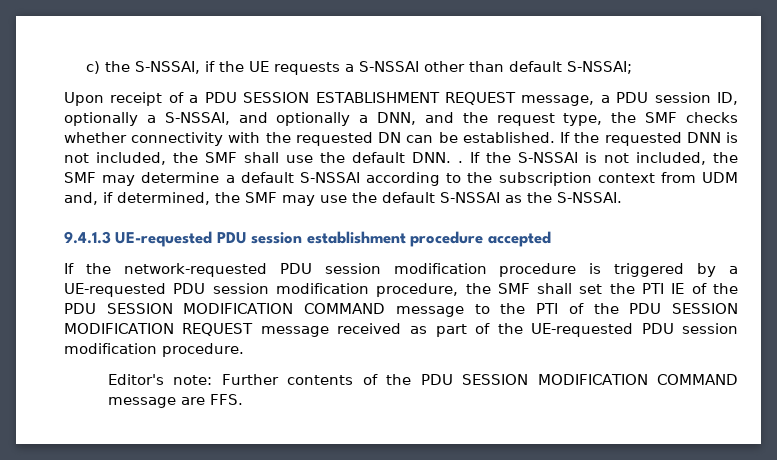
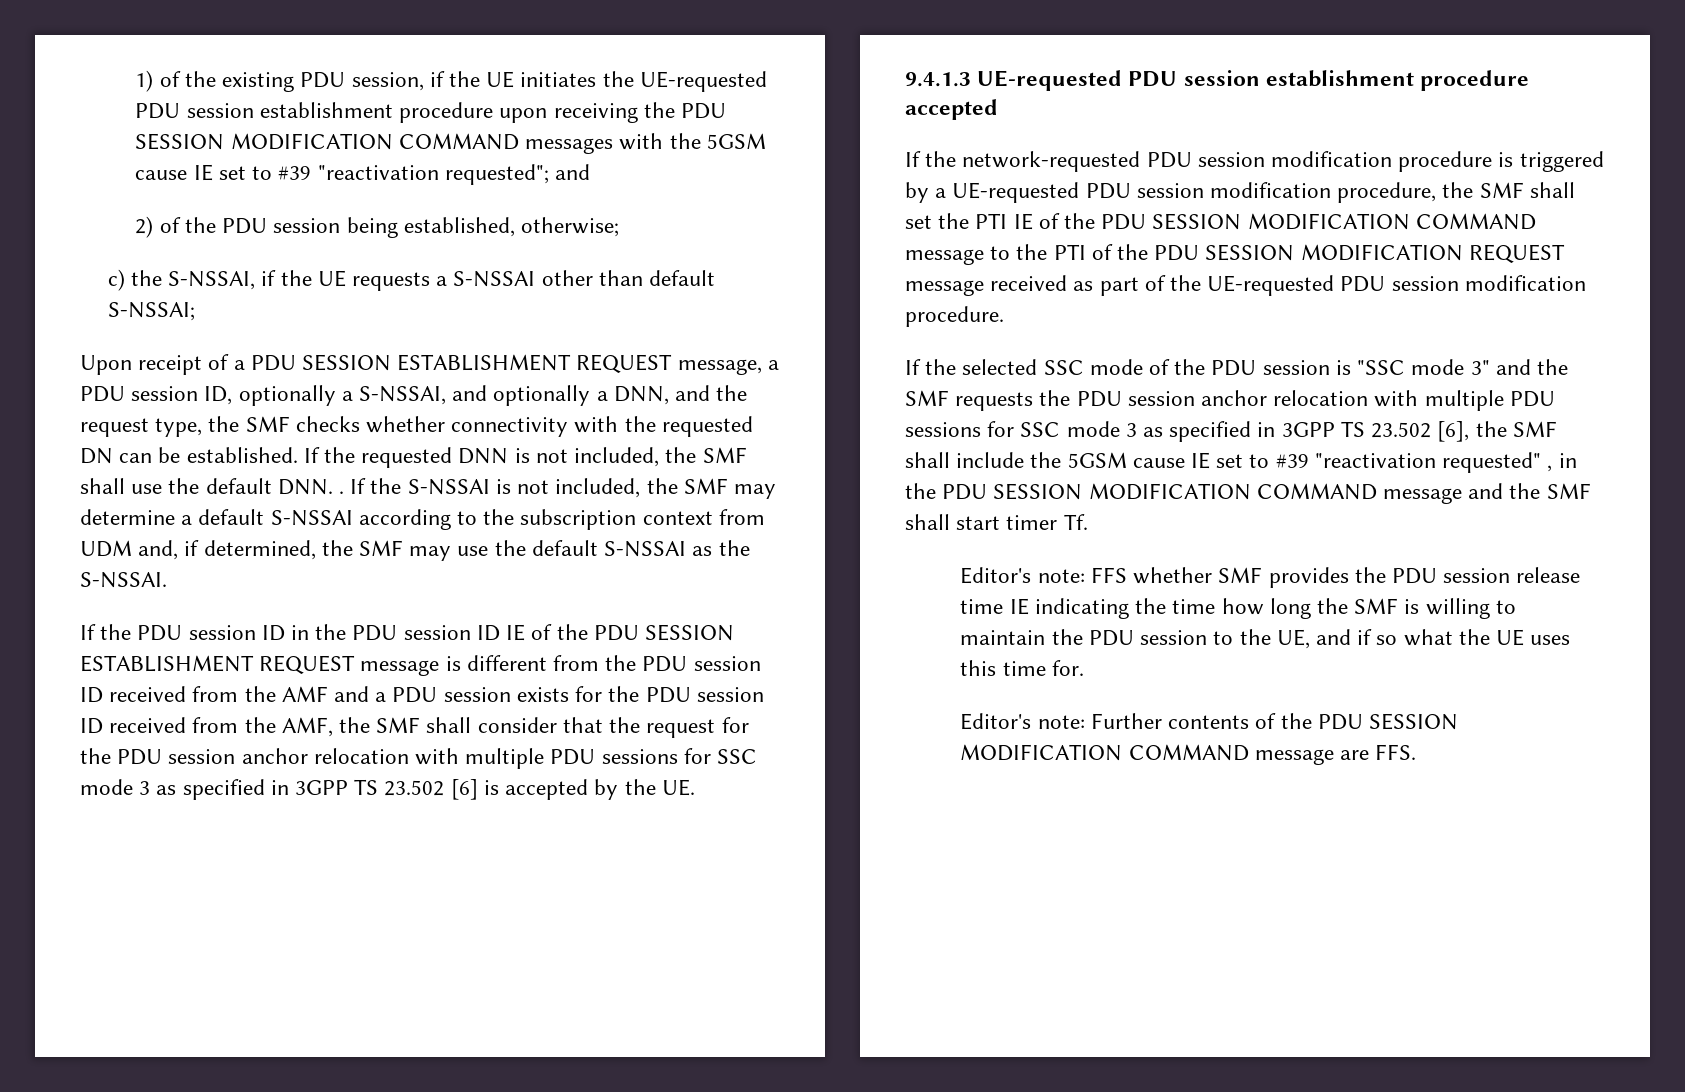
(85, 67) none -> [135,70,767,92] [135,102,726,123] [135,133,766,154] [135,164,590,185] [135,216,619,238] 1) of the existing PDU session, if the UE initiates the UE-requested PDU session establishment procedure upon receiving the PDU SESSION MODIFICATION COMMAND messages with the 5GSM cause IE set to #39 "reactivation requested"; and // 2) of the PDU session being established, otherwise; //
(622, 197) none -> [80,624,734,641] [80,655,761,676] [80,686,764,703] [80,717,749,738] [80,748,758,769] [80,779,695,800] // If the PDU session ID in the PDU session ID IE of the PDU SESSION ESTABLISHMENT REQUEST message is different from the PDU session ID received from the AMF and a PDU session exists for the PDU session ID received from the AMF, the SMF shall consider that the request for the PDU session anchor relocation with multiple PDU sessions for SSC mode 3 as specified in 3GPP TS 23.502 [6] is accepted by the UE.
(244, 350) none -> [905,359,1568,376] [905,390,1555,411] [905,421,1557,442] [905,452,1577,473] [905,483,1591,504] [905,514,1088,530] [960,567,1581,588] [960,598,1516,619] [960,629,1571,649] [960,660,1084,676] // If the selected SSC mode of the PDU session is "SSC mode 3" and the SMF requests the PDU session anchor relocation with multiple PDU sessions for SSC mode 3 as specified in 3GPP TS 23.502 [6], the SMF shall include the 5GSM cause IE set to #39 "reactivation requested" , in the PDU SESSION MODIFICATION COMMAND message and the SMF shall start timer Tf. // Editor's note: FFS whether SMF provides the PDU session release time IE indicating the time how long the SMF is willing to maintain the PDU session to the UE, and if so what the UE uses this time for.

